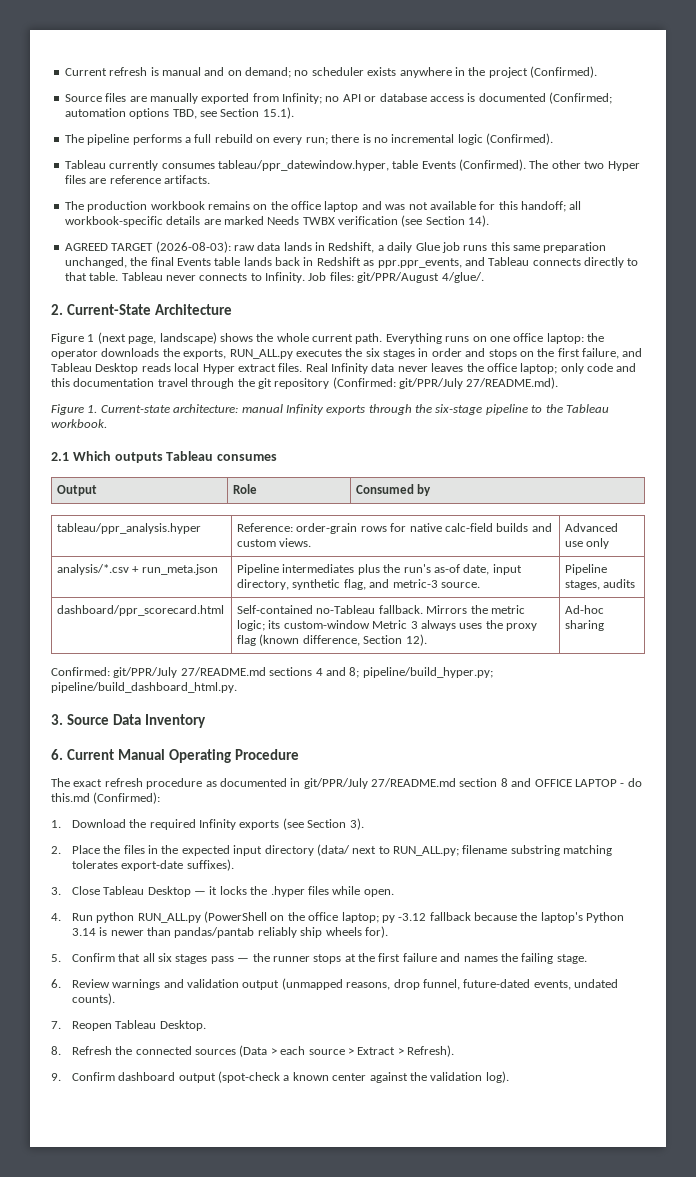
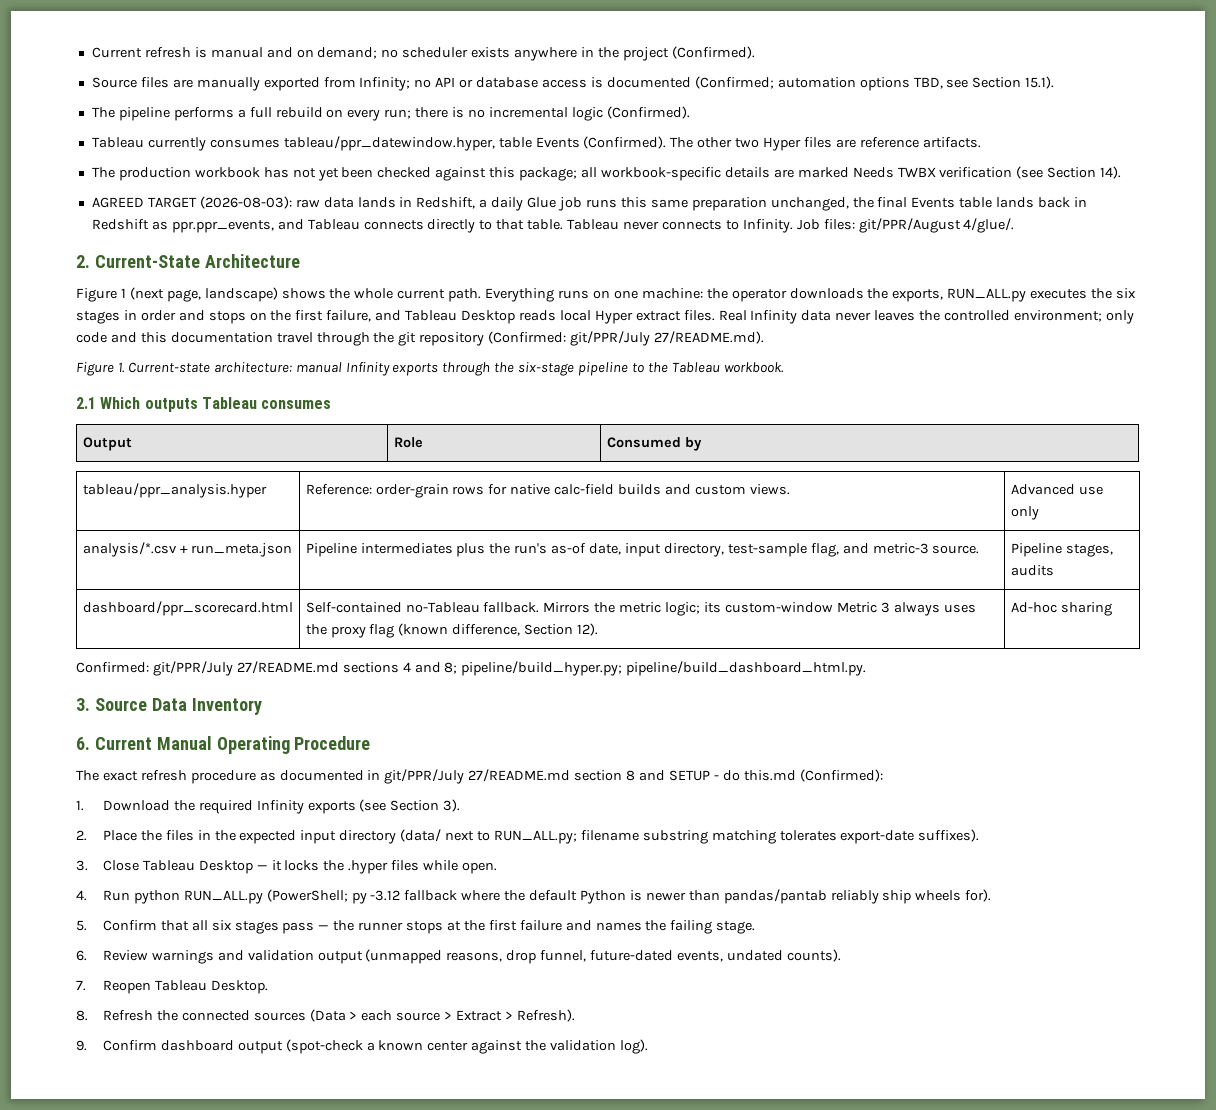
[207,201,566,212] remains on the office laptop and was not available for this handoff; -> [263,167,578,181] has not yet been checked against this package;
[513,333,584,344] office laptop: -> [641,288,703,299] machine:
[486,363,558,374] office laptop; -> [944,310,1102,322] controlled environment;
[292,579,341,590] synthetic -> [727,543,807,557] test-sample
[534,779,617,787] OFFICE LAPTOP -> [668,770,710,781] SETUP
[204,911,625,923] [71,928,96,936] (PowerShell on the office laptop; py -3.12 fallback because the laptop's Python 3.14 -> [266,889,626,904] (PowerShell; py -3.12 fallback where the default Python

